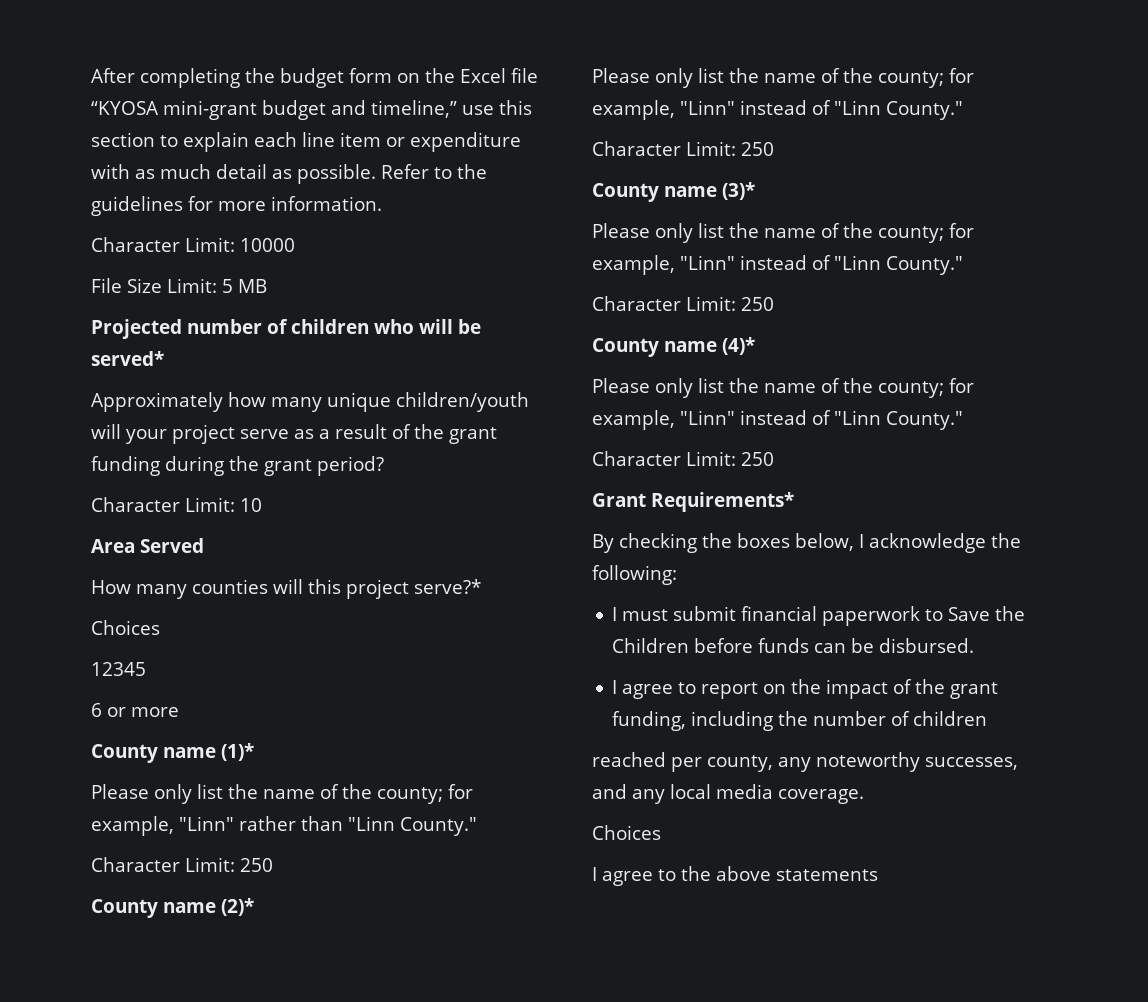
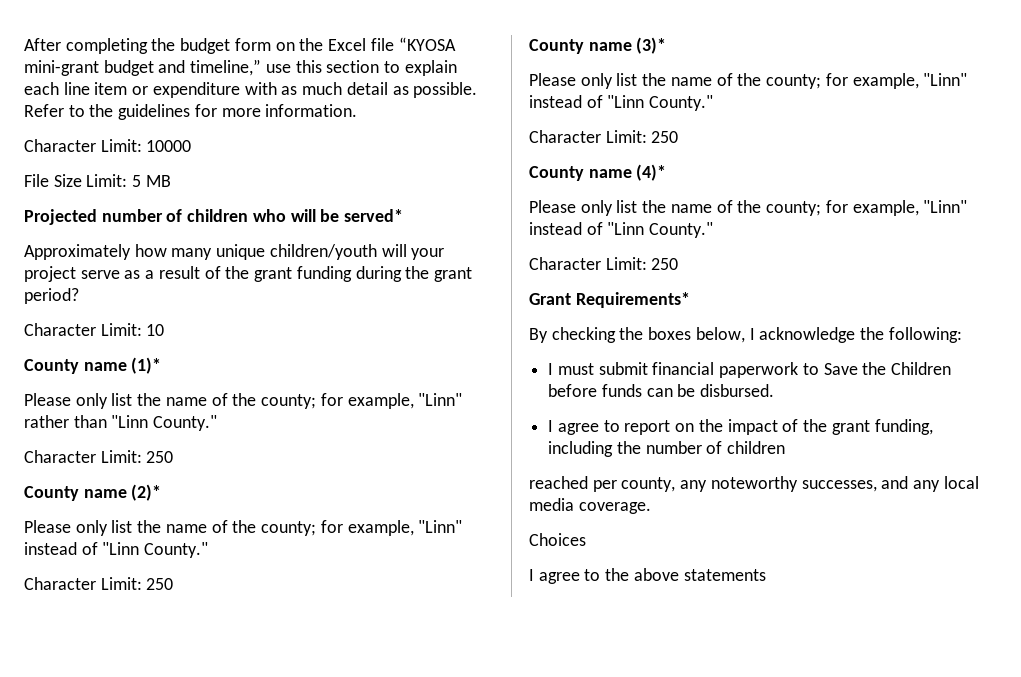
[91,538,204,553] [91,579,481,599] [91,620,160,635] [91,662,146,676] [91,703,179,717] // Area Served // How many counties will this project serve?* // Choices // 12345 // 6 or more -> (165, 330) none

